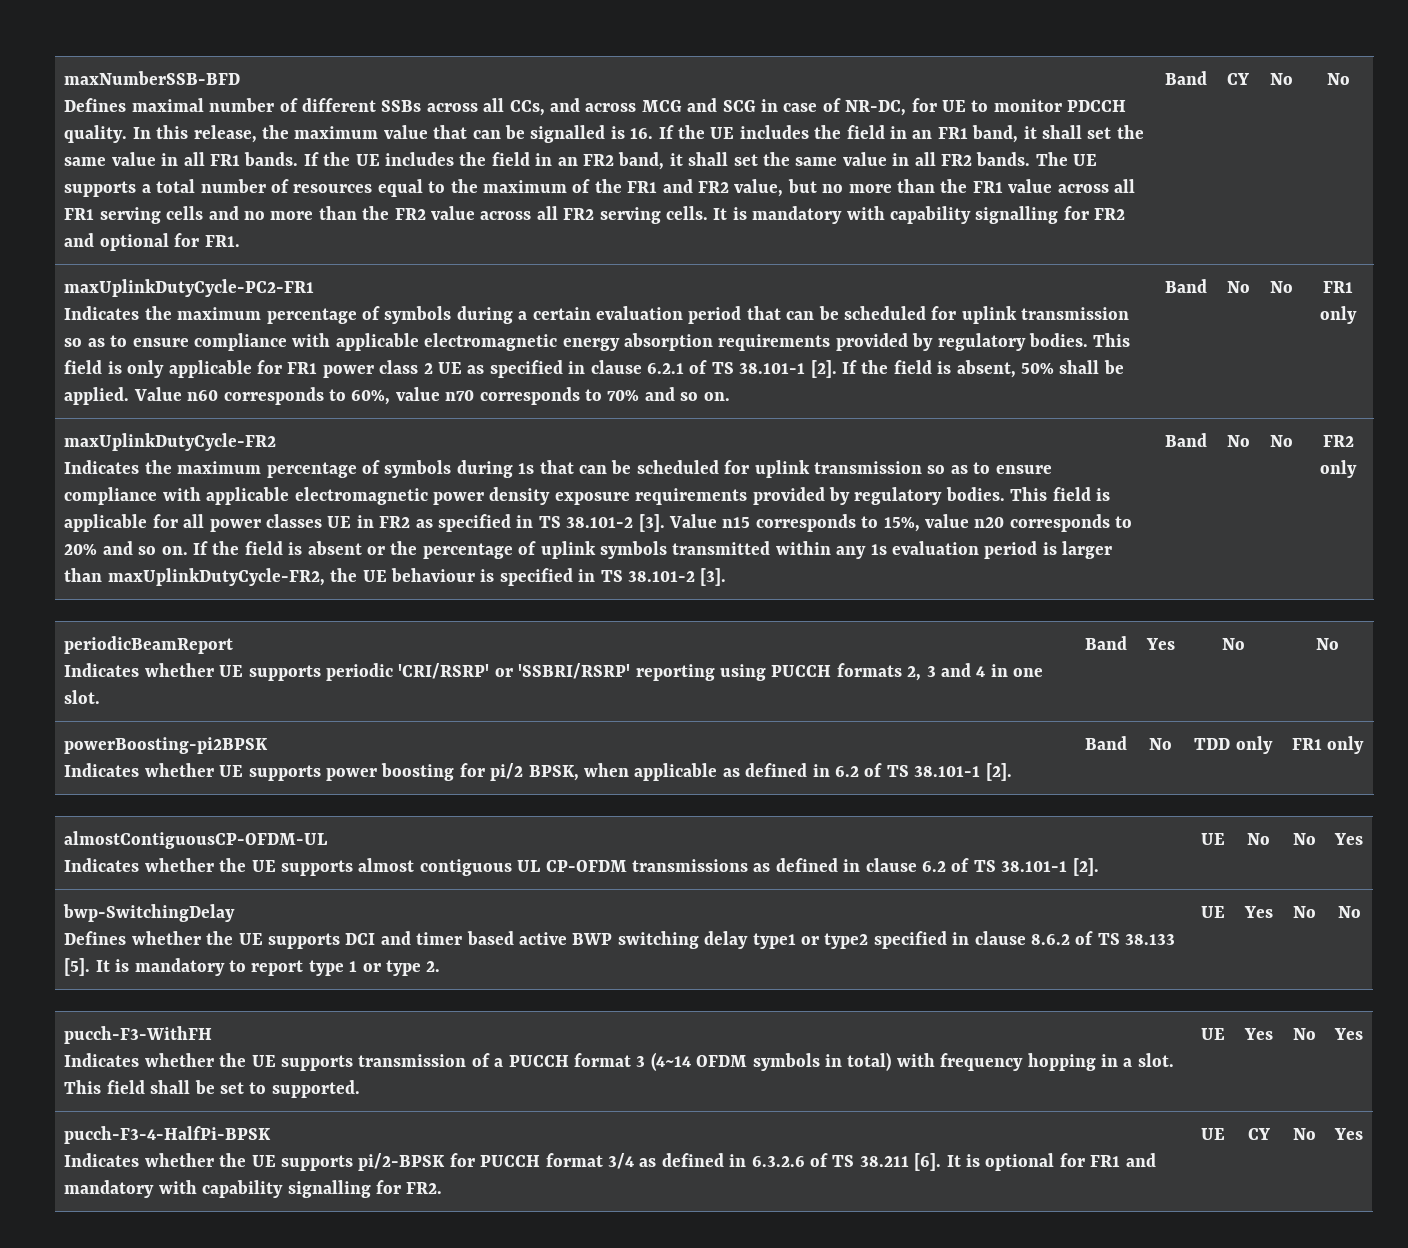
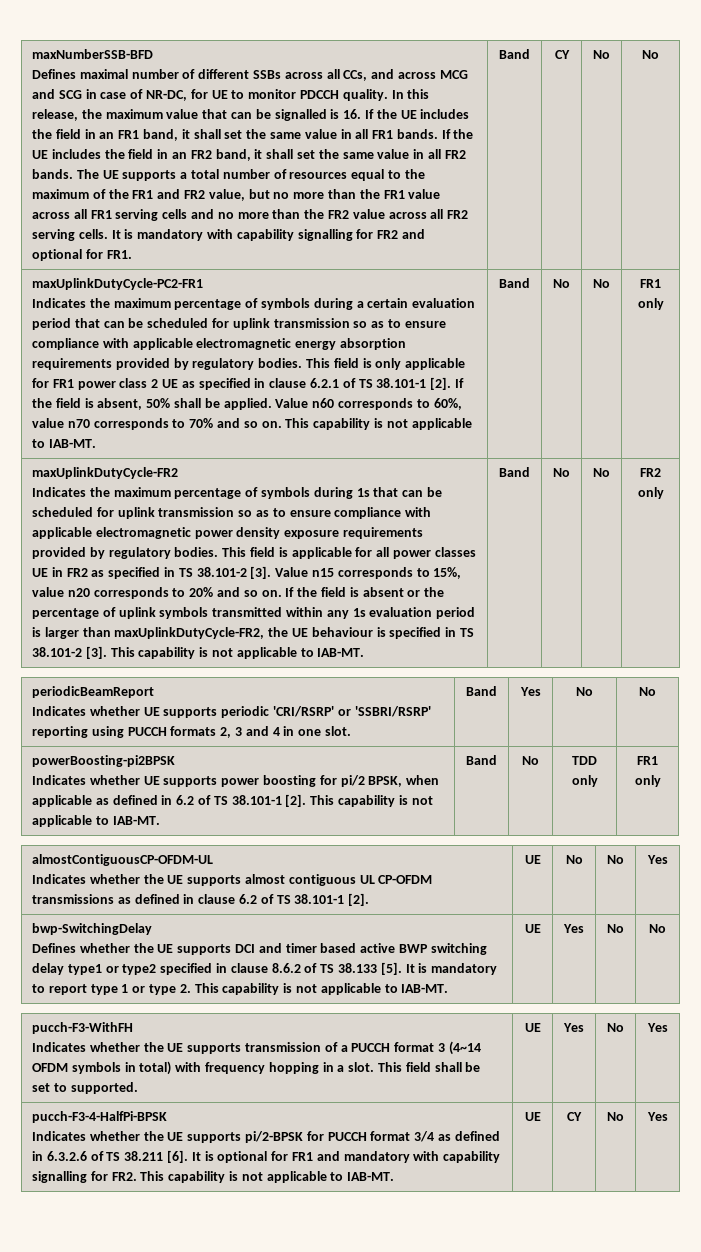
(730, 396) none -> [285,418,472,430] [32,439,96,448] This capability is not applicable to IAB-MT.
(727, 577) none -> [110,647,365,659] This capability is not applicable to IAB-MT.
(1012, 772) none -> [310,795,433,807] [32,815,160,827] This capability is not applicable to IAB-MT.
(441, 966) none -> [194,983,449,995] This capability is not applicable to IAB-MT.
(443, 1188) none -> [140,1171,395,1183] This capability is not applicable to IAB-MT.

